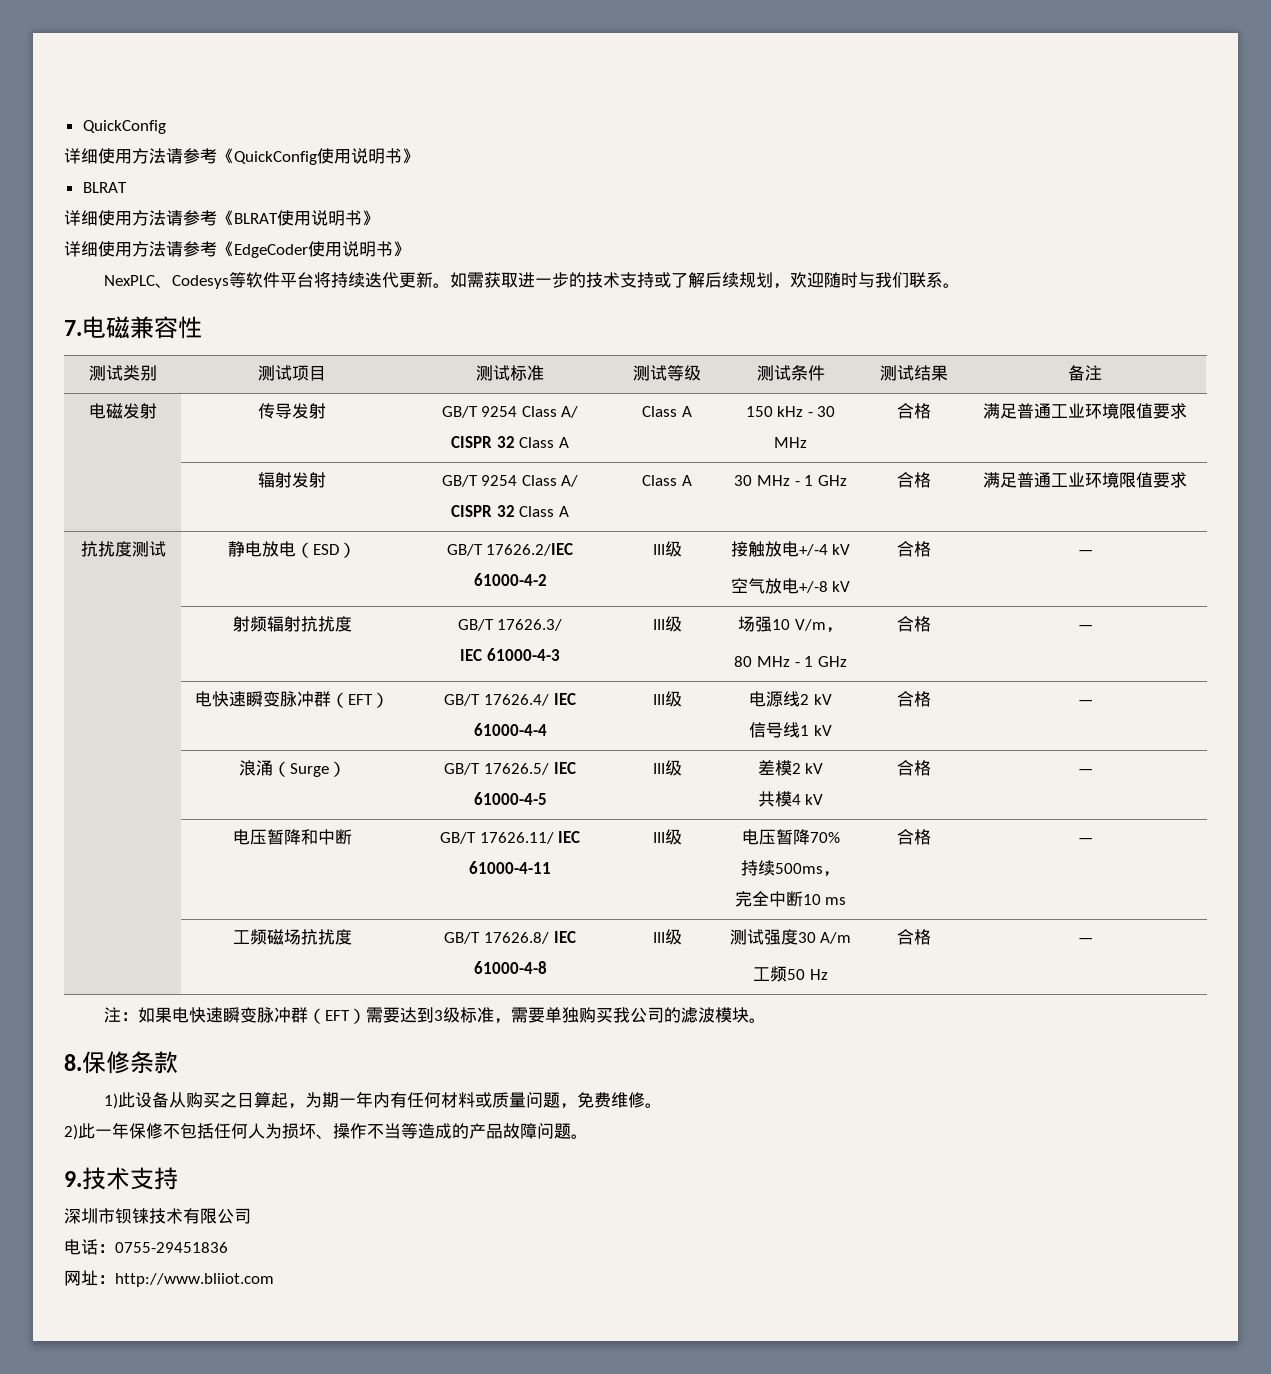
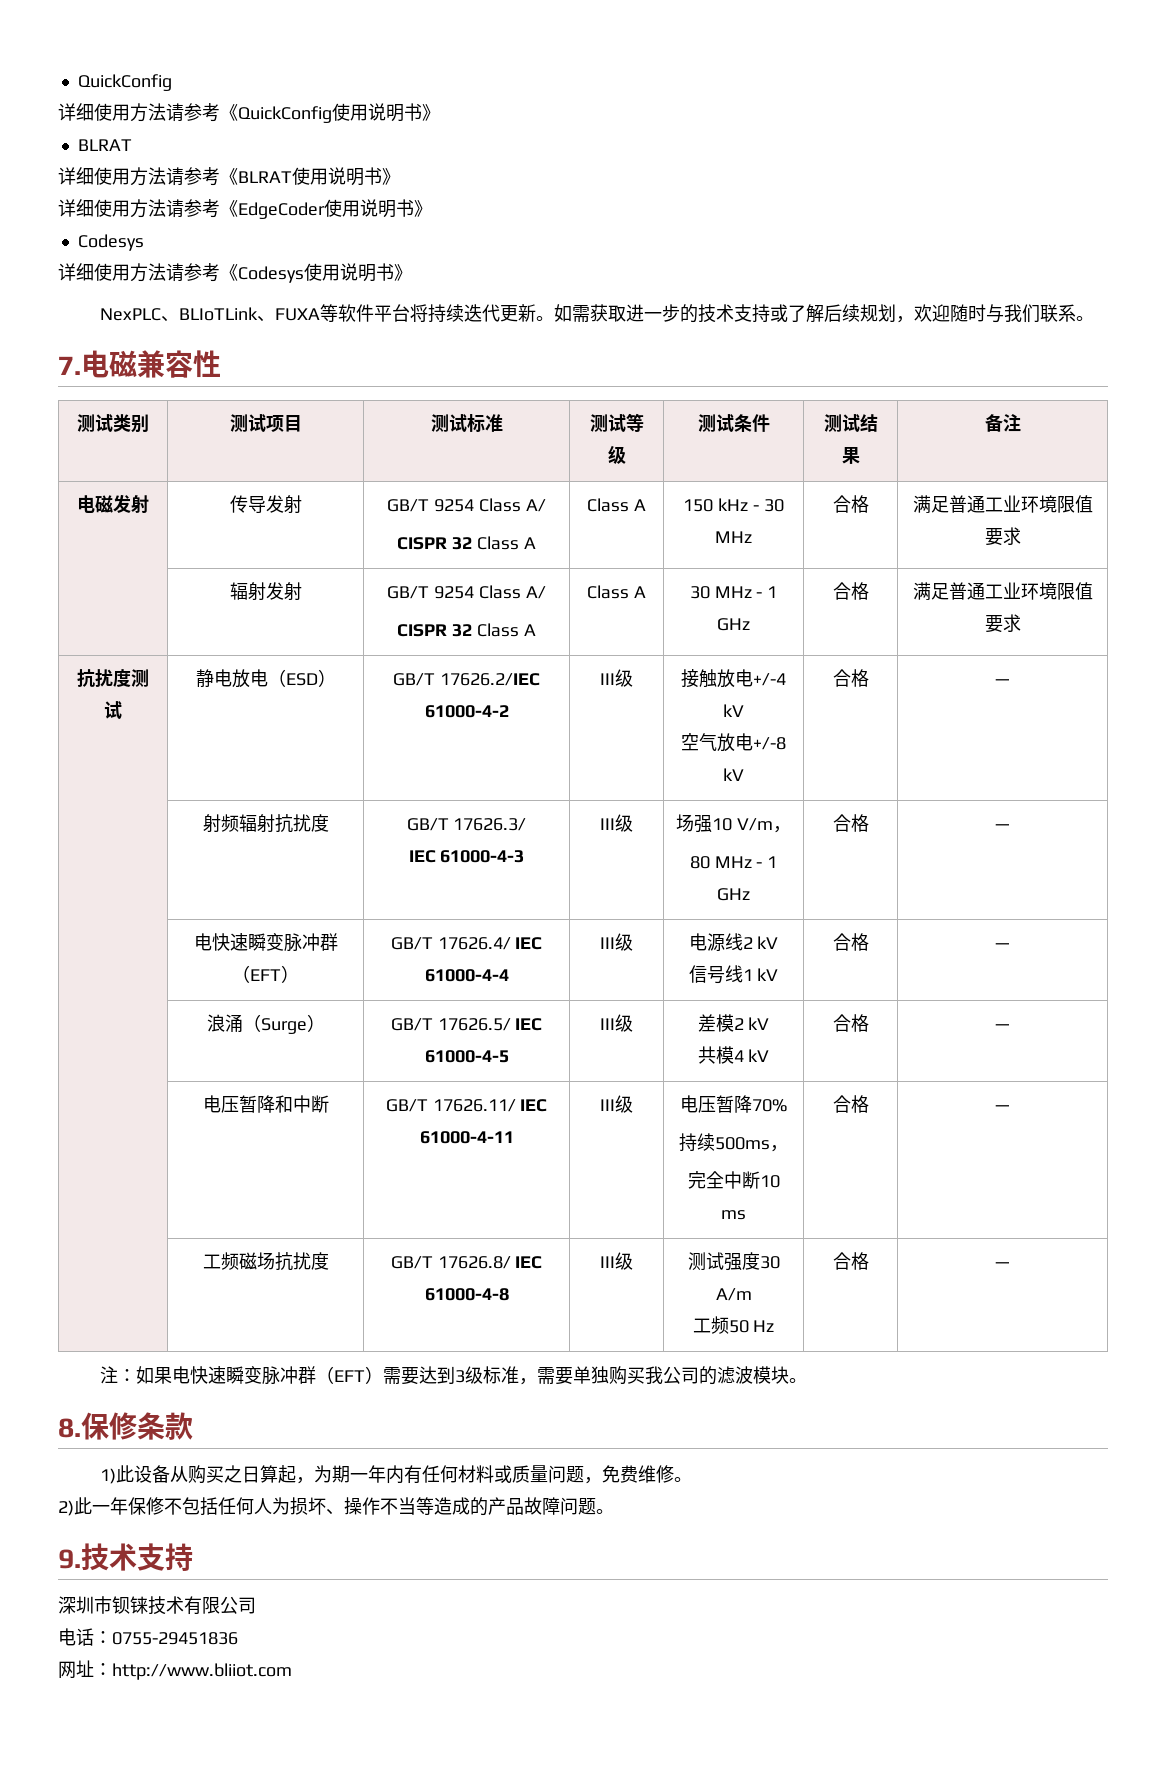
(410, 249) none -> [77,234,144,251] [58,263,412,283] // Codesys // 详细使用方法请参考《Codesys使用说明书》
[172,275,230,289] Codesys -> [179,307,321,322] BLIoTLink、FUXA

